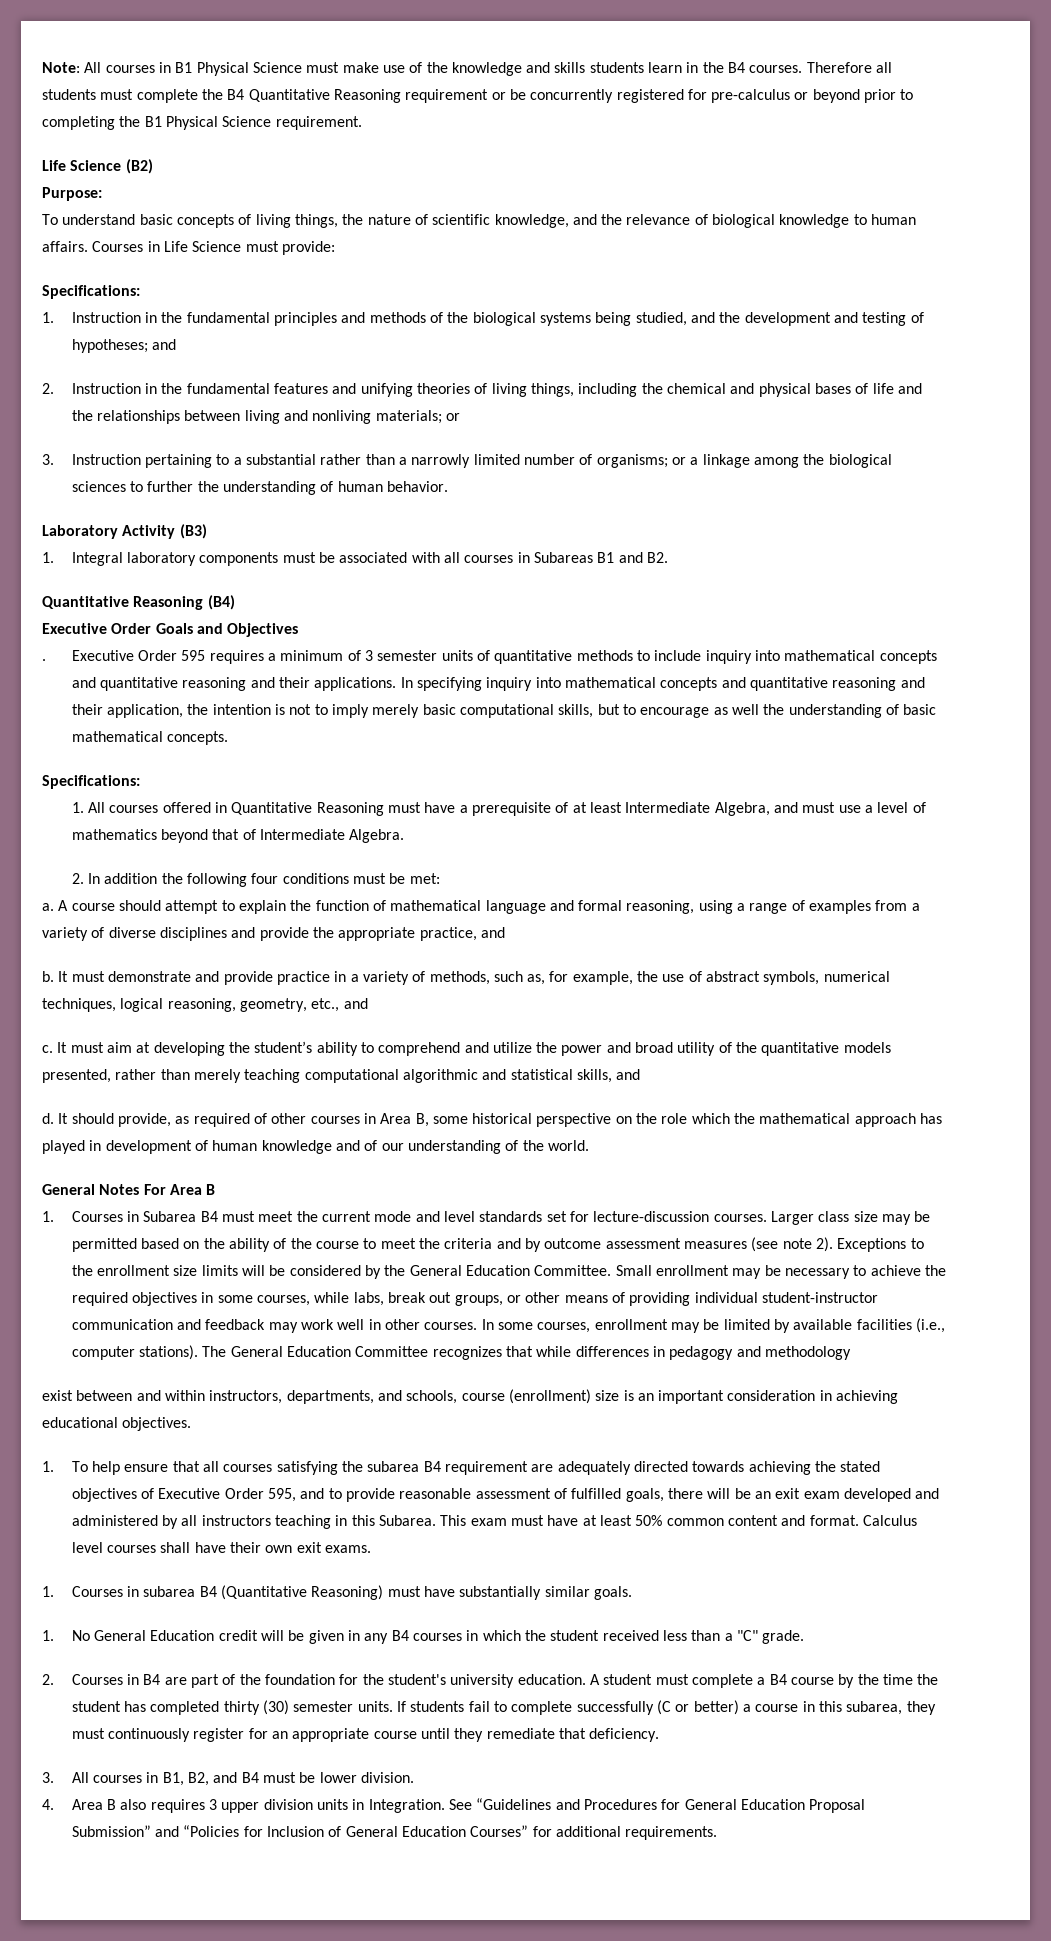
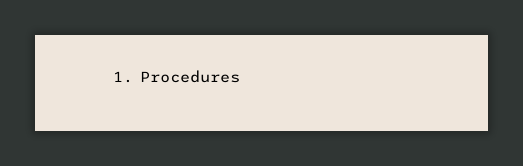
[42,62,893,76] [42,89,914,103] [42,116,362,130] [42,159,153,174] [42,187,102,201] [42,214,917,228] [42,241,335,255] [42,285,140,299] [42,312,924,326] [71,339,177,353] [42,383,922,397] [71,410,461,424] [42,454,892,468] [71,481,449,495] [42,524,207,539] [42,552,668,566] [42,595,235,610] [42,623,299,637] [42,650,937,664] [71,677,925,691] [71,704,937,718] [71,731,229,745] [42,775,140,789] [71,802,926,816] [71,829,405,843] [71,873,440,887] [42,900,920,914] [42,927,505,941] [42,971,890,985] [42,998,368,1012] [42,1041,891,1056] [42,1069,641,1083] [42,1113,943,1127] [42,1140,589,1154] [42,1184,216,1195] [42,1211,931,1225] [71,1237,924,1252] [71,1265,946,1279] [71,1292,878,1306] [71,1318,945,1333] [71,1345,851,1360] [42,1389,899,1404] [42,1417,192,1431] [42,1461,881,1475] [71,1488,940,1502] [71,1515,917,1529] [71,1542,372,1553] [42,1585,632,1600] [42,1630,805,1644] [42,1674,939,1688] [71,1700,936,1715] [71,1728,660,1742] [42,1772,414,1786] [42,1798,866,1813] [71,1825,718,1840] Note: All courses in B1 Physical Science must make use of the knowledge and skills students learn in the B4 courses. Therefore all students must complete the B4 Quantitative Reasoning requirement or be concurrently registered for pre-calculus or beyond prior to completing the B1 Physical Science requirement. // Life Science (B2) // Purpose: // To understand basic concepts of living things, the nature of scientific knowledge, and the relevance of biological knowledge to human affairs. Courses in Life Science must provide: // Specifications: // 1. Instruction in the fundamental principles and methods of the biological systems being studied, and the development and testing of hypotheses; and // 2. Instruction in the fundamental features and unifying theories of living things, including the chemical and physical bases of life and the relationships between living and nonliving materials; or // 3. Instruction pertaining to a substantial rather than a narrowly limited number of organisms; or a linkage among the biological sciences to further the understanding of human behavior. // Laboratory Activity (B3) // 1. Integral laboratory components must be associated with all courses in Subareas B1 and B2. // Quantitative Reasoning (B4) // Executive Order Goals and Objectives // . Executive Order 595 requires a minimum of 3 semester units of quantitative methods to include inquiry into mathematical concepts and quantitative reasoning and their applications. In specifying inquiry into mathematical concepts and quantitative reasoning and their application, the intention is not to imply merely basic computational skills, but to encourage as well the understanding of basic mathematical concepts. // Specifications: // 1. All courses offered in Quantitative Reasoning must have a prerequisite of at least Intermediate Algebra, and must use a level of mathematics beyond that of Intermediate Algebra. // 2. In addition the following four conditions must be met: // a. A course should attempt to explain the function of mathematical language and formal reasoning, using a range of examples from a variety of diverse disciplines and provide the appropriate practice, and // b. It must demonstrate and provide practice in a variety of methods, such as, for example, the use of abstract symbols, numerical techniques, logical reasoning, geometry, etc., and // c. It must aim at developing the student’s ability to comprehend and utilize the power and broad utility of the quantitative models presented, rather than merely teaching computational algorithmic and statistical skills, and // d. It should provide, as required of other courses in Area B, some historical perspective on the role which the mathematical approach has played in development of human knowledge and of our understanding of the world. // General Notes For Area B // 1. Courses in Subarea B4 must meet the current mode and level standards set for lecture-discussion courses. Larger class size may be permitted based on the ability of the course to meet the criteria and by outcome assessment measures (see note 2). Exceptions to the enrollment size limits will be considered by the General Education Committee. Small enrollment may be necessary to achieve the required objectives in some courses, while labs, break out groups, or other means of providing individual student-instructor communication and feedback may work well in other courses. In some courses, enrollment may be limited by available facilities (i.e., computer stations). The General Education Committee recognizes that while differences in pedagogy and methodology // exist between and within instructors, departments, and schools, course (enrollment) size is an important consideration in achieving educational objectives. // 1. To help ensure that all courses satisfying the subarea B4 requirement are adequately directed towards achieving the stated objectives of Executive Order 595, and to provide reasonable assessment of fulfilled goals, there will be an exit exam developed and administered by all instructors teaching in this Subarea. This exam must have at least 50% common content and format. Calculus level courses shall have their own exit exams. // 1. Courses in subarea B4 (Quantitative Reasoning) must have substantially similar goals. // 1. No General Education credit will be given in any B4 courses in which the student received less than a "C" grade. // 2. Courses in B4 are part of the foundation for the student's university education. A student must complete a B4 course by the time the student has completed thirty (30) semester units. If students fail to complete successfully (C or better) a course in this subarea, they must continuously register for an appropriate course until they remediate that deficiency. // 3. All courses in B1, B2, and B4 must be lower division. // 4. Area B also requires 3 upper division units in Integration. See “Guidelines and Procedures for General Education Proposal Submission” and “Policies for Inclusion of General Education Courses” for additional requirements. -> [113,70,241,83] 1. Procedures

